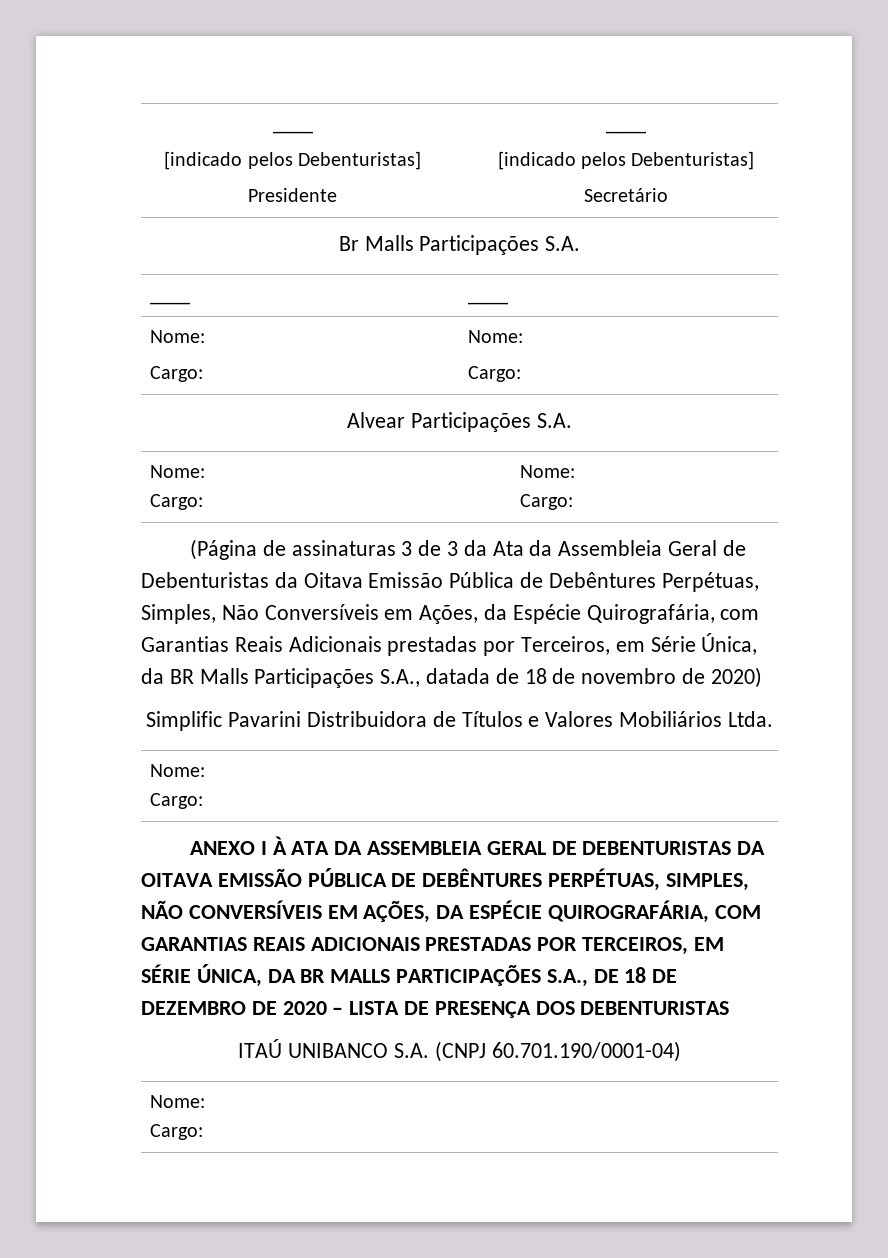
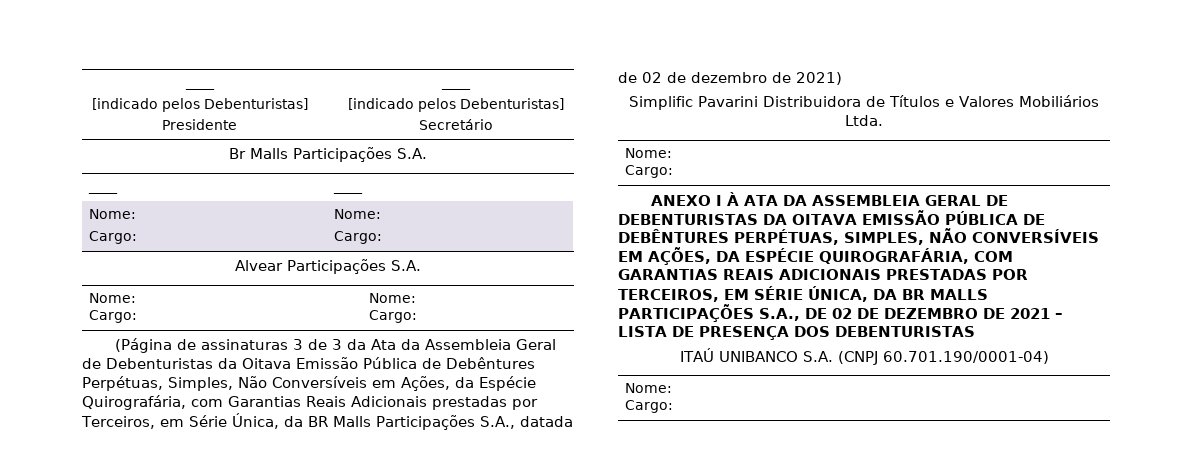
[524,667,762,688] 18 de novembro de 2020) -> [642,72,842,85] 02 de dezembro de 2021)
[624,967,647,983] 18 -> [831,308,852,319] 02
[282,1001,327,1015] 2020 -> [1009,308,1050,319] 2021

